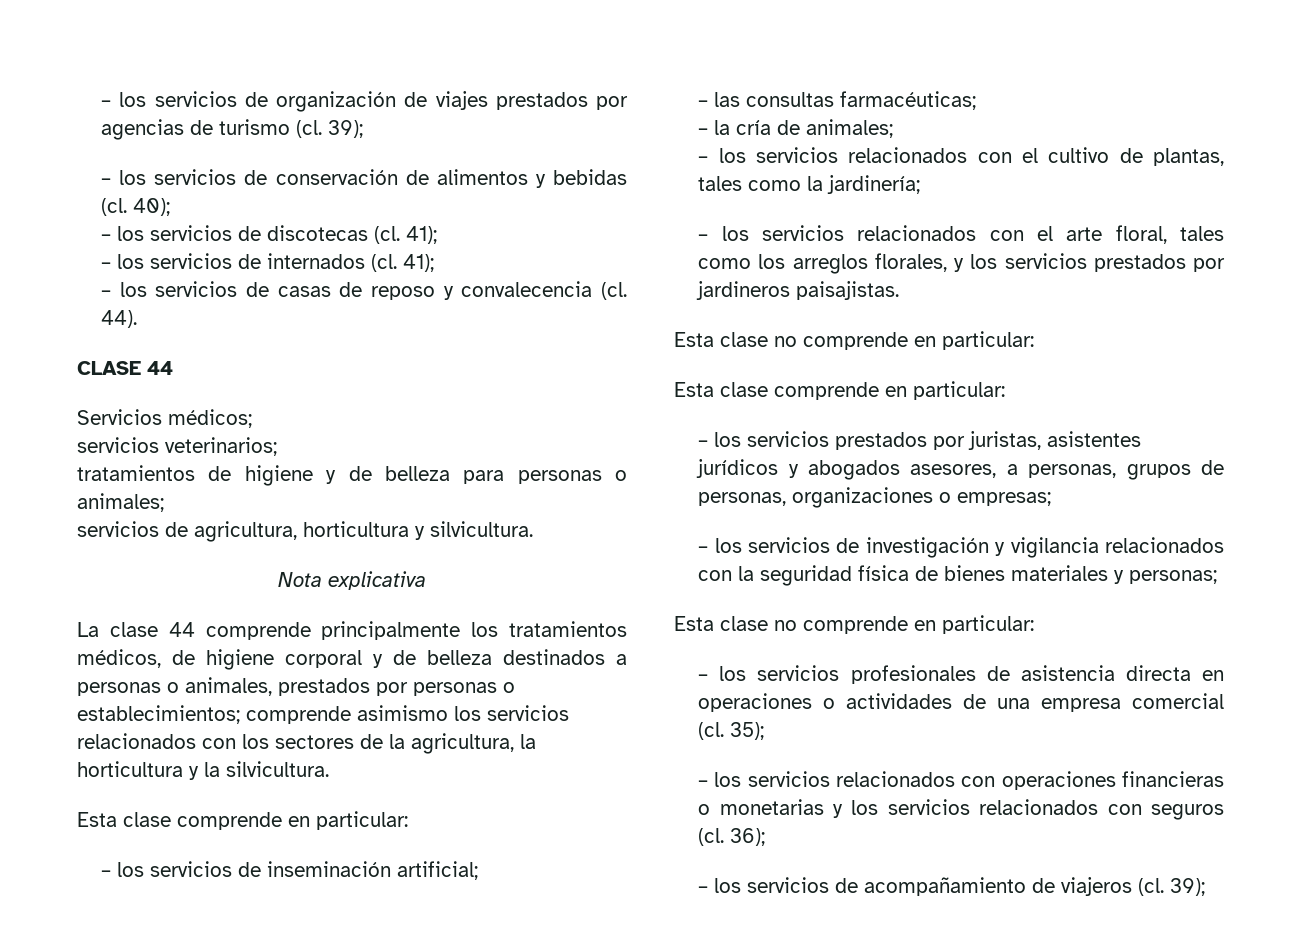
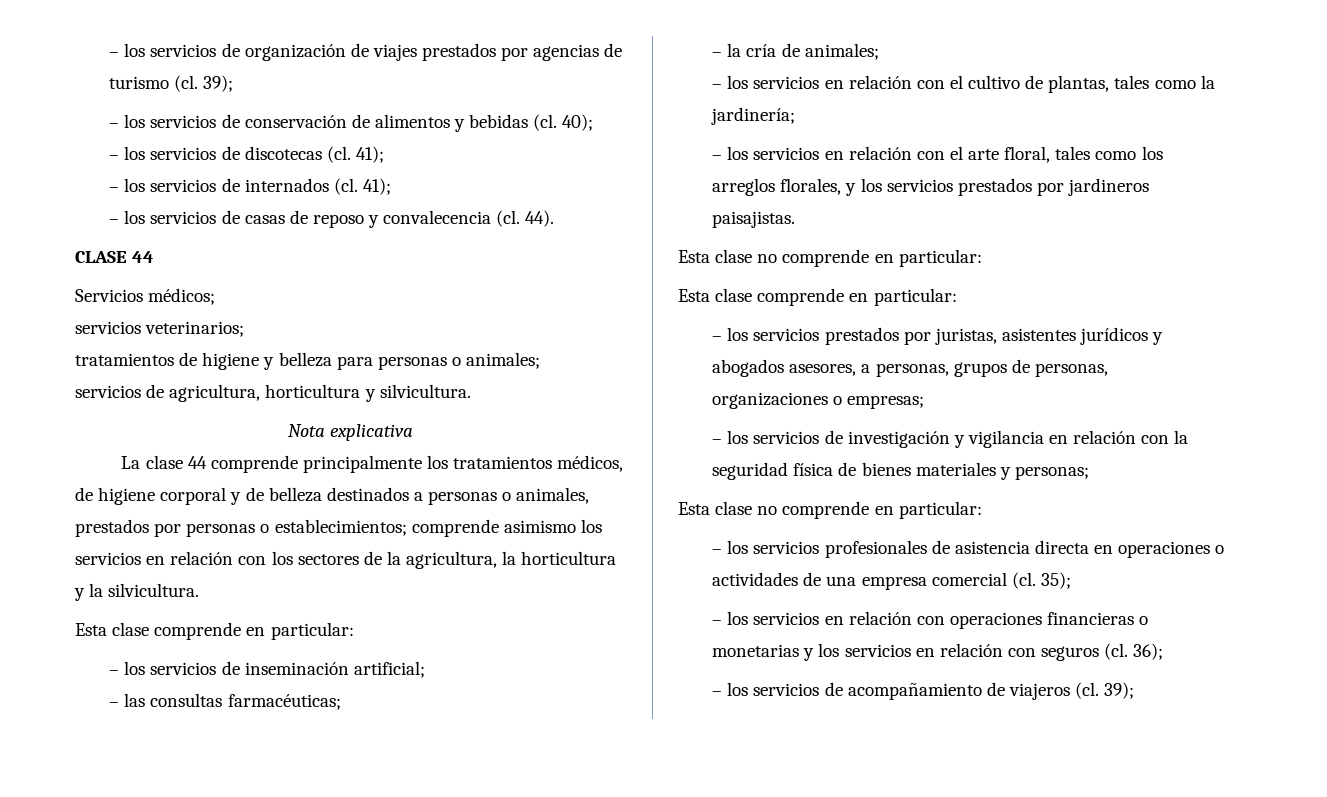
[348,466,372,481] de -> (275, 363) none
[77,733,196,749] relacionados -> [146,551,234,565] en relación
[848,147,968,163] relacionados -> [824,75,912,89] en relación
[857,225,977,241] relacionados -> [824,146,912,160] en relación
[1105,537,1224,553] relacionados -> [1049,430,1137,444] en relación
[836,771,956,787] relacionados -> [824,611,912,625] en relación
[979,799,1099,815] relacionados -> [915,643,1003,657] en relación

